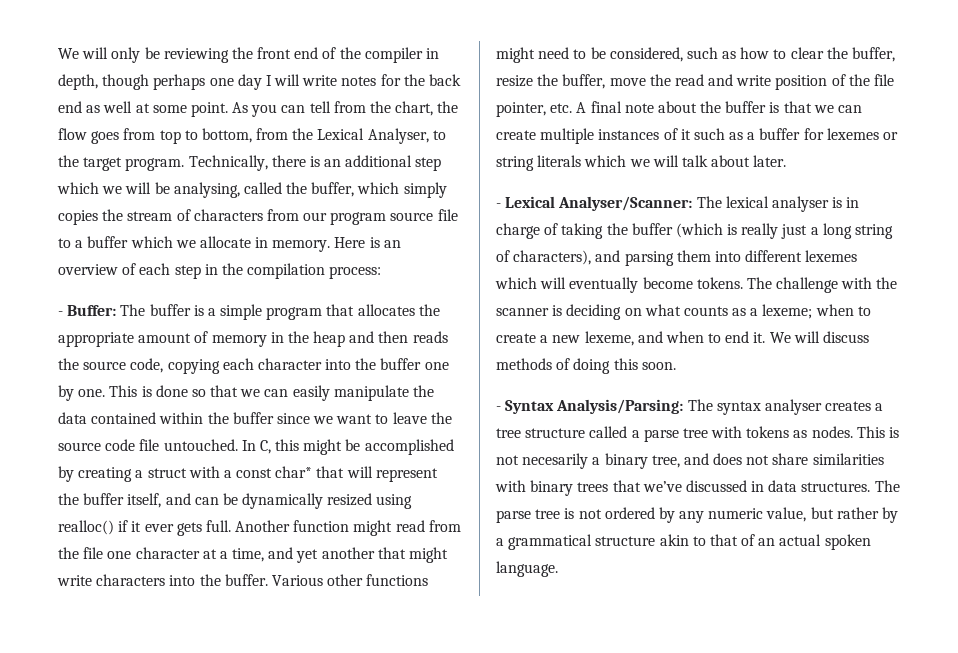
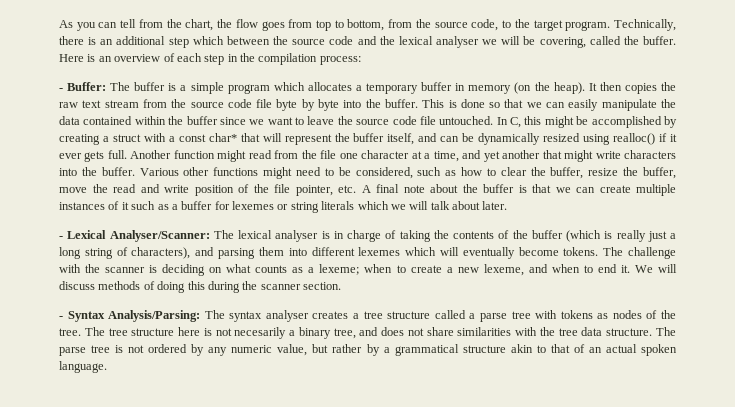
[58,47,440,63] [58,74,462,90] [58,101,228,117] We will only be reviewing the front end of the compiler in depth, though perhaps one day I will write notes for the back end as well at some point. -> (59, 24) none
[317,128,429,144] Lexical Analyser, -> [434,19,499,31] source code,
(99, 188) none -> [226,36,479,48] between the source code and the lexical analyser
[173,182,240,198] analysing, -> [539,37,586,48] covering,
[311,182,447,198] [58,209,458,225] [58,236,331,252] buffer, which simply copies the stream of characters from our program source file to a buffer which we allocate in memory. -> [642,36,676,45] buffer.
[326,304,440,316] [58,331,448,347] [58,358,449,374] [58,385,106,401] that allocates the appropriate amount of memory in the heap and then reads the source code, copying each character into the buffer one by one. -> [273,82,676,94] [59,99,418,111] which allocates a temporary buffer in memory (on the heap). It then copies the raw text stream from the source code file byte by byte into the buffer.
(628, 229) none -> [453,230,528,239] contents of the
[641,362,676,370] soon. -> [207,281,341,293] during the scanner section.
[811,426,885,438] nodes. This -> [612,310,676,319] [59,327,201,336] nodes of the tree. The tree structure here
[530,480,871,496] binary trees that we’ve discussed in data structures. -> [539,327,653,336] the tree data structure.

